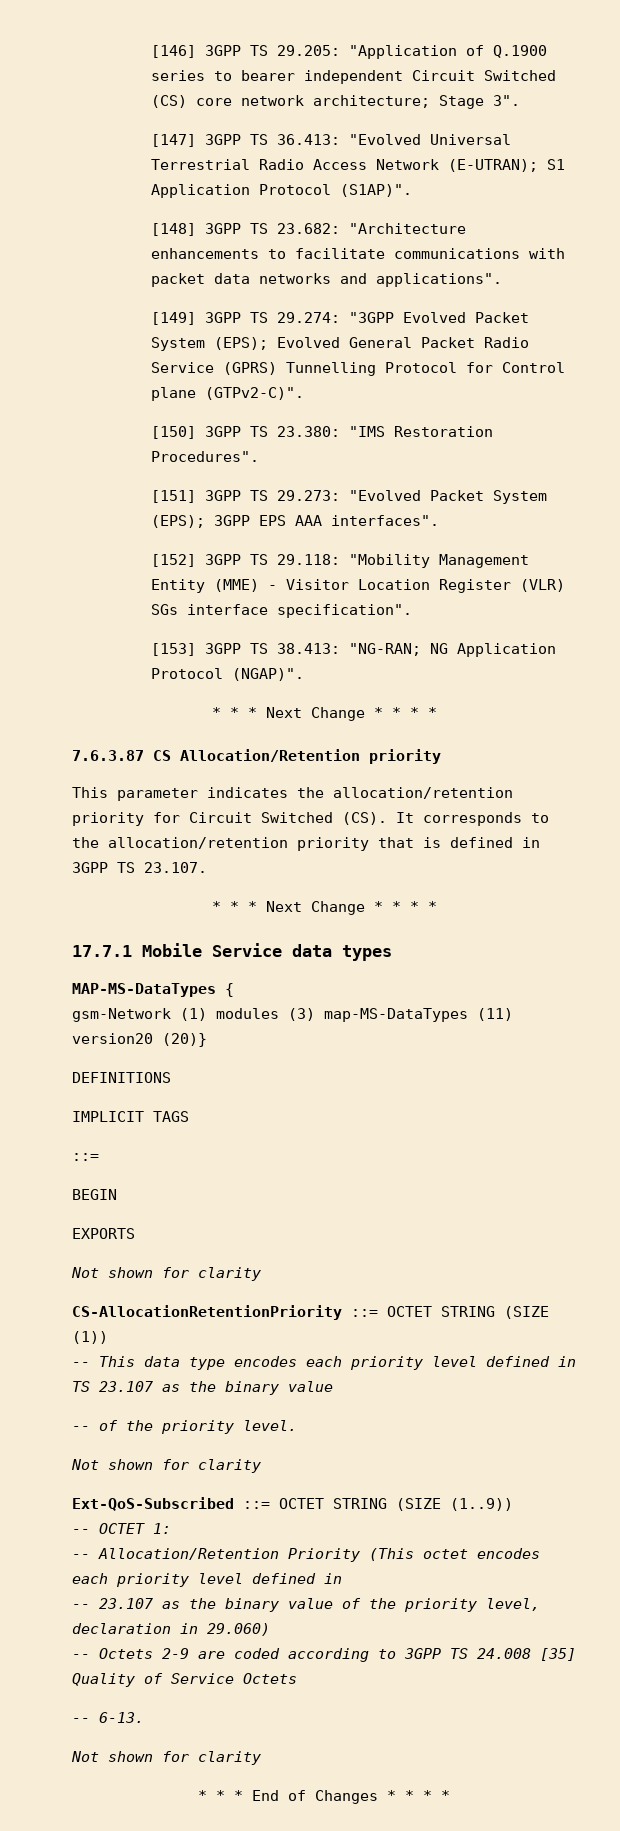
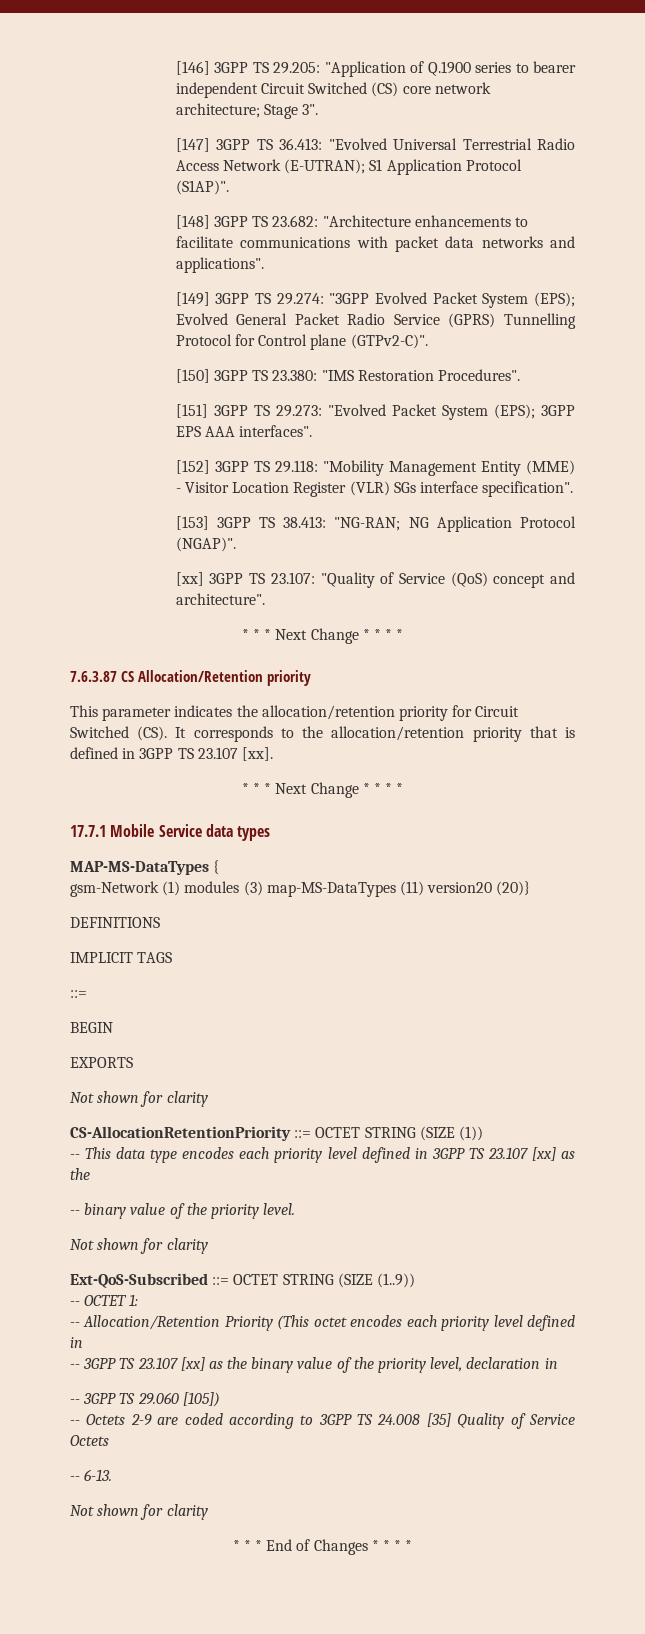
(304, 674) none -> [175,572,575,588] [175,593,265,605] // [xx] 3GPP TS 23.107: "Quality of Service (QoS) concept and architecture".
[144,862,207,873] 23.107. -> [197,747,273,761] 23.107 [xx].
[72,1381,333,1395] [72,1426,90,1431] TS 23.107 as the binary value // -- -> [431,1147,575,1161] [70,1168,90,1180] [70,1203,166,1219] 3GPP TS 23.107 [xx] as the // -- binary value
[99,1598,153,1609] 23.107 -> [83,1357,205,1371] 3GPP TS 23.107 [xx]
[207,1623,270,1636] 29.060) -> [70,1392,220,1407] // -- 3GPP TS 29.060 [105])

